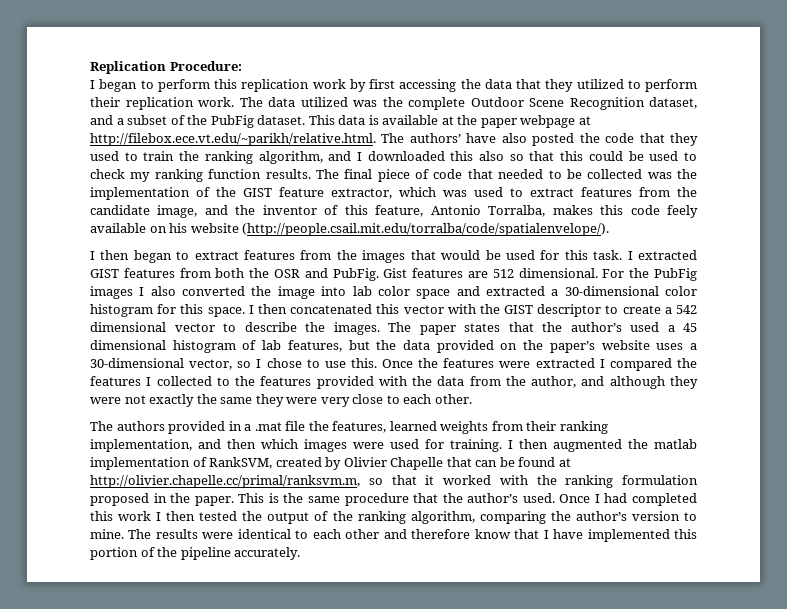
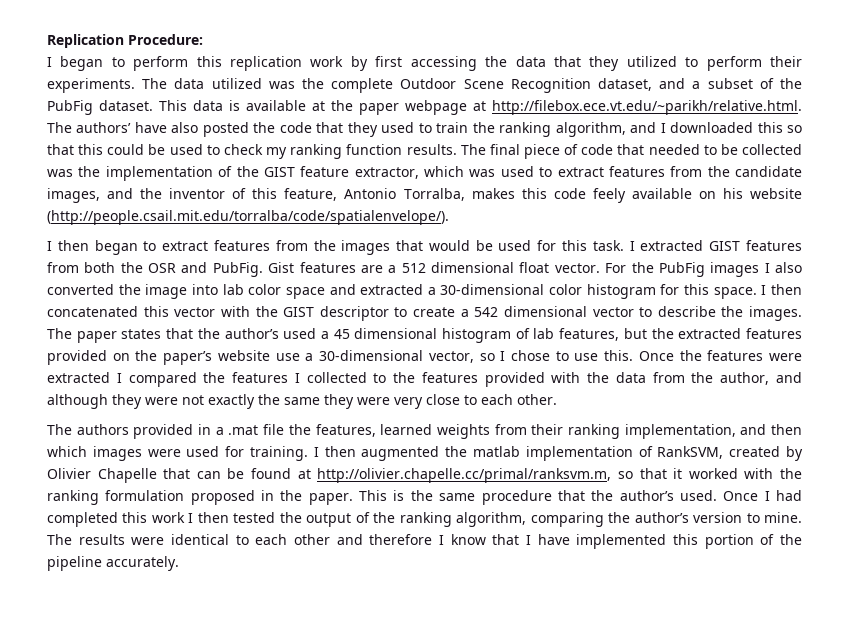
[125,97,234,110] replication work. -> [47,78,135,93] experiments.
[479,151,505,161] also -> (783, 127) none
[157,205,198,218] image, -> [47,188,100,203] images,
[492,268,598,278] 512 dimensional. -> [388,262,600,273] a 512 dimensional float vector.
[403,340,431,350] data -> [678,328,803,339] extracted features
[656,343,684,350] uses -> [275,353,300,361] use
(471, 534) none -> [439,535,445,545] I

